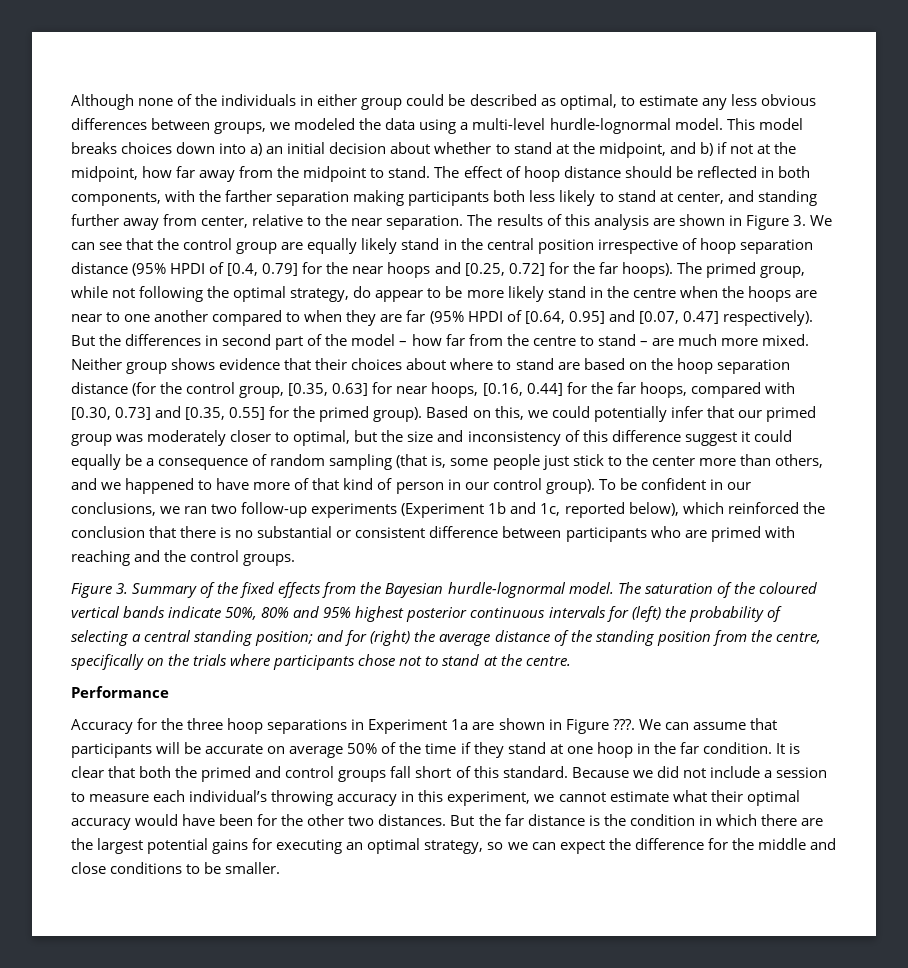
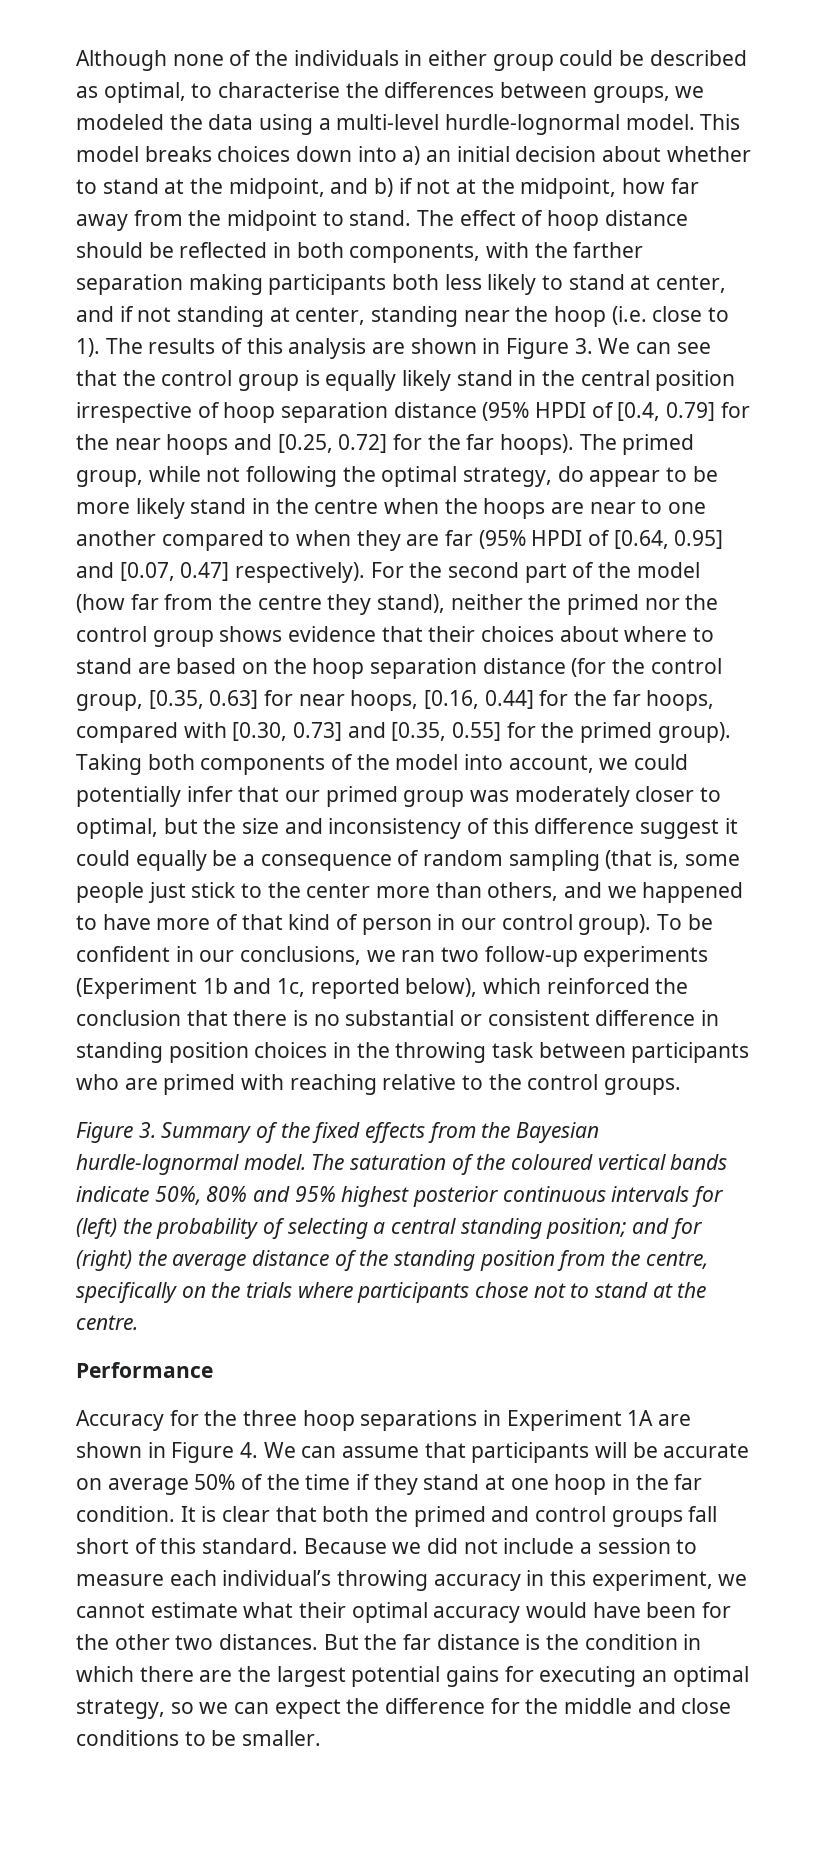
[638,94,816,110] estimate any less obvious -> [218,82,379,98] characterise the
[757,190,817,206] [71,214,464,230] standing further away from center, relative to the near separation. -> [119,306,730,327] [76,338,100,357] if not standing at center, standing near the hoop (i.e. close to 1).
[281,242,304,250] are -> [304,370,320,386] is
[71,334,219,346] But the differences in -> [370,562,443,578] For the
[399,334,442,346] – how -> [76,594,125,613] (how
[579,334,810,346] [71,358,122,370] to stand – are much more mixed. Neither -> [327,594,719,615] [76,626,147,642] they stand), neither the primed nor the control
[426,406,524,420] Based on this, -> [76,754,594,775] Taking both components of the model into account,
(499, 532) none -> [701,1010,720,1026] [76,1042,535,1063] in standing position choices in the throwing task
[134,550,161,562] and -> [382,1074,484,1090] relative to
[451,718,635,734] 1a are shown in Figure ???. -> [627,1410,692,1426] [76,1442,259,1463] 1A are shown in Figure 4.

